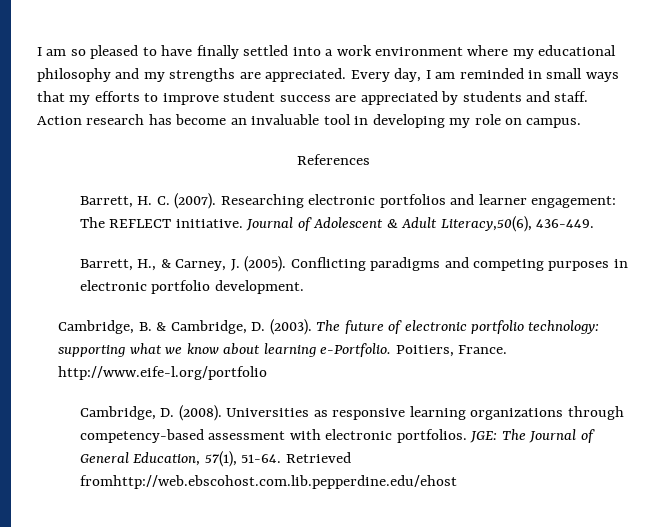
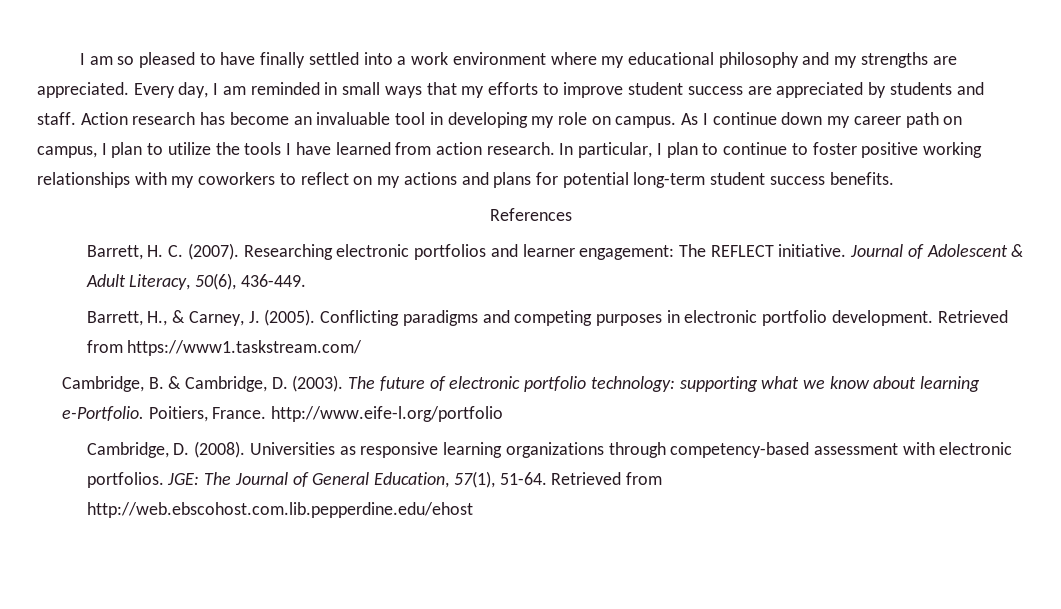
(582, 123) none -> [681,112,963,128] [37,142,982,158] [37,172,894,188] As I continue down my career path on campus, I plan to utilize the tools I have learned from action research. In particular, I plan to continue to foster positive working relationships with my coworkers to reflect on my actions and plans for potential long-term student success benefits.
[440,216,532,232] Literacy,50(6), -> [129,273,237,290] Literacy, 50(6),
(304, 287) none -> [937,310,1008,323] [86,340,363,356] Retrieved from https://www1.taskstream.com/
[79,475,457,489] fromhttp://web.ebscohost.com.lib.pepperdine.edu/ehost -> [625,472,662,485] [86,502,473,518] from http://web.ebscohost.com.lib.pepperdine.edu/ehost

